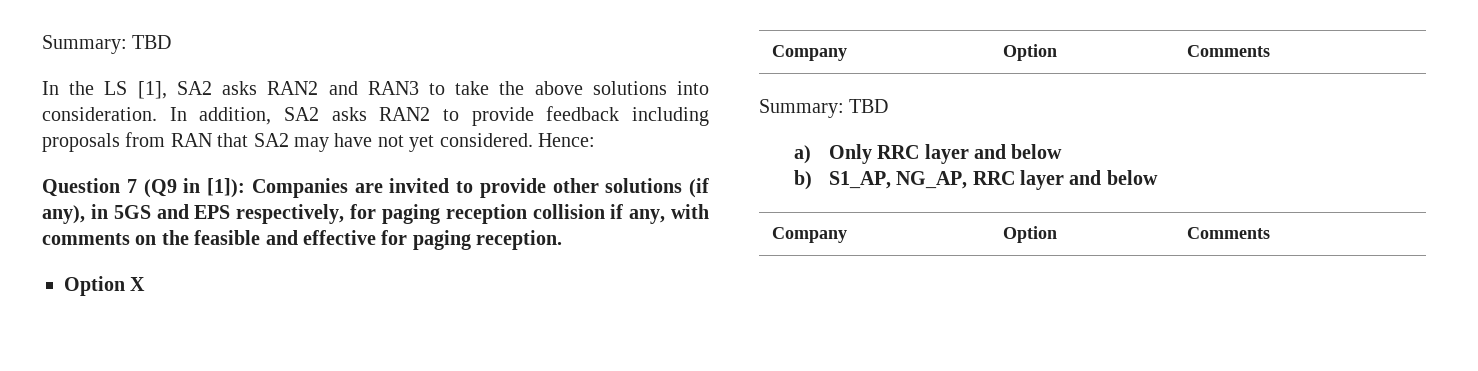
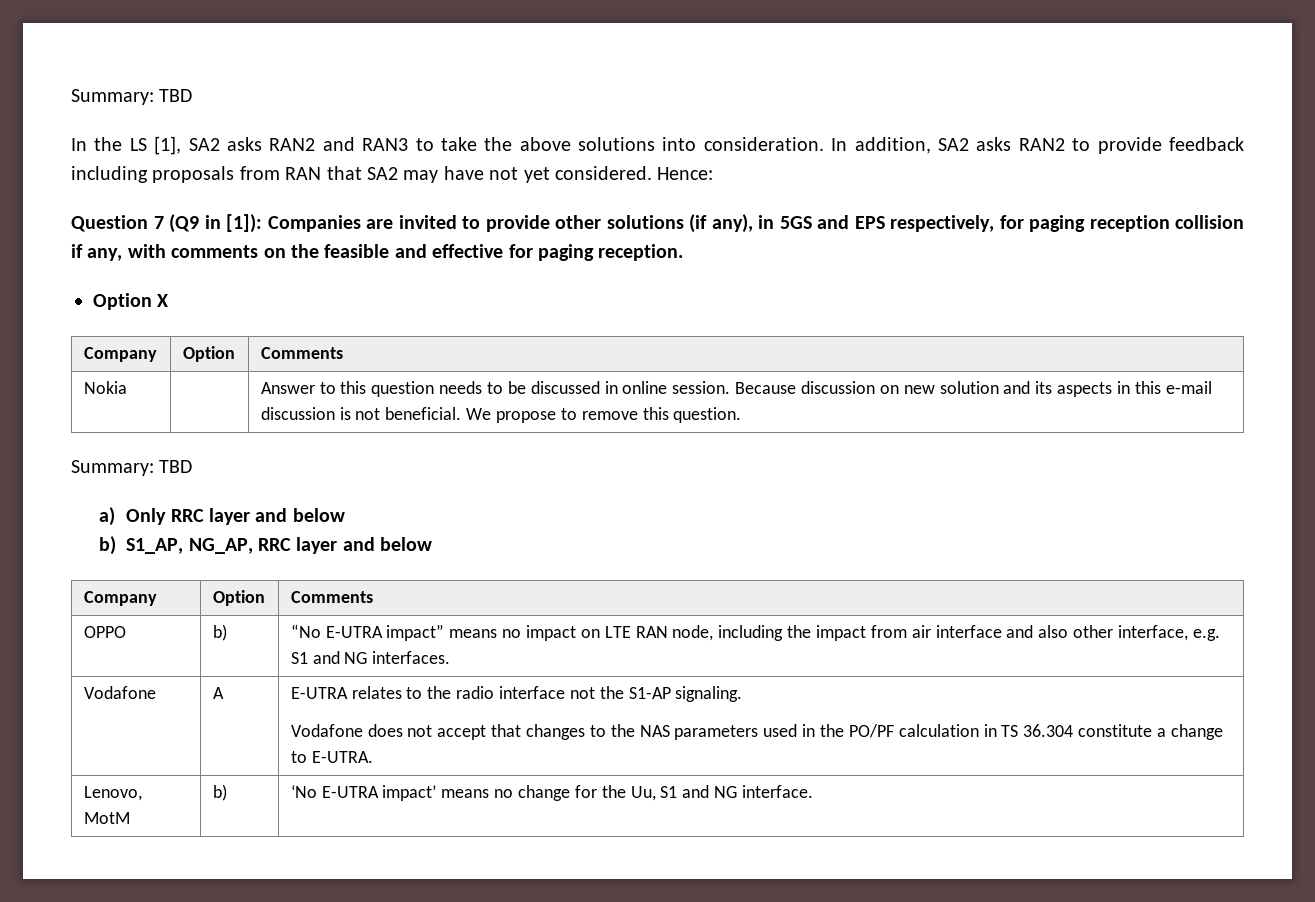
(1270, 51) none -> [83,381,127,394] [260,381,1212,397] [260,407,742,423] // Nokia | | Answer to this question needs to be discussed in online session. Because discussion on new solution and its aspects in this e-mail discussion is not beneficial. We propose to remove this question.
(1270, 233) none -> [83,626,126,638] [212,624,227,641] [290,624,1220,641] [290,651,451,664] [83,686,156,699] [212,687,224,699] [290,686,743,702] [290,724,1223,740] [290,751,373,763] [83,786,142,801] [83,812,130,824] [212,784,227,801] [290,785,813,801] // OPPO | b) | “No E-UTRA impact” means no impact on LTE RAN node, including the impact from air interface and also other interface, e.g. S1 and NG interfaces. // Vodafone | A | E-UTRA relates to the radio interface not the S1-AP signaling. // Vodafone does not accept that changes to the NAS parameters used in the PO/PF calculation in TS 36.304 constitute a change to E-UTRA. // Lenovo, MotM | b) | ‘No E-UTRA impact’ means no change for the Uu, S1 and NG interface.

